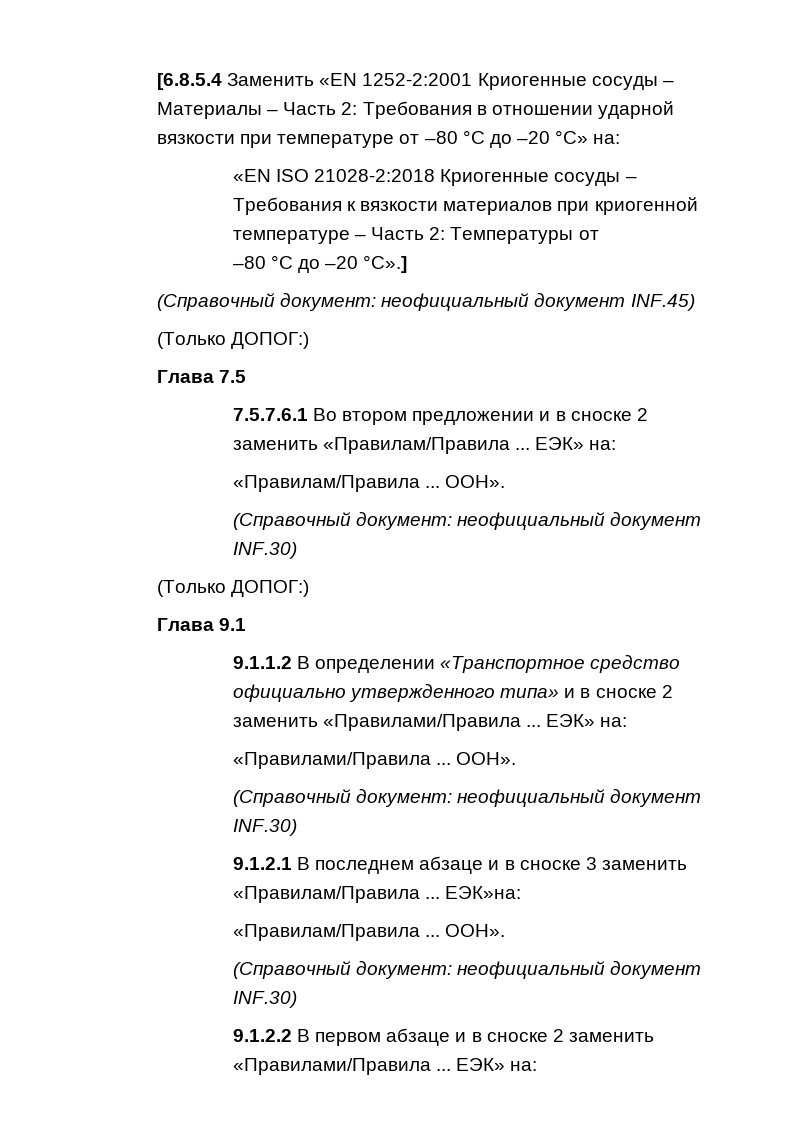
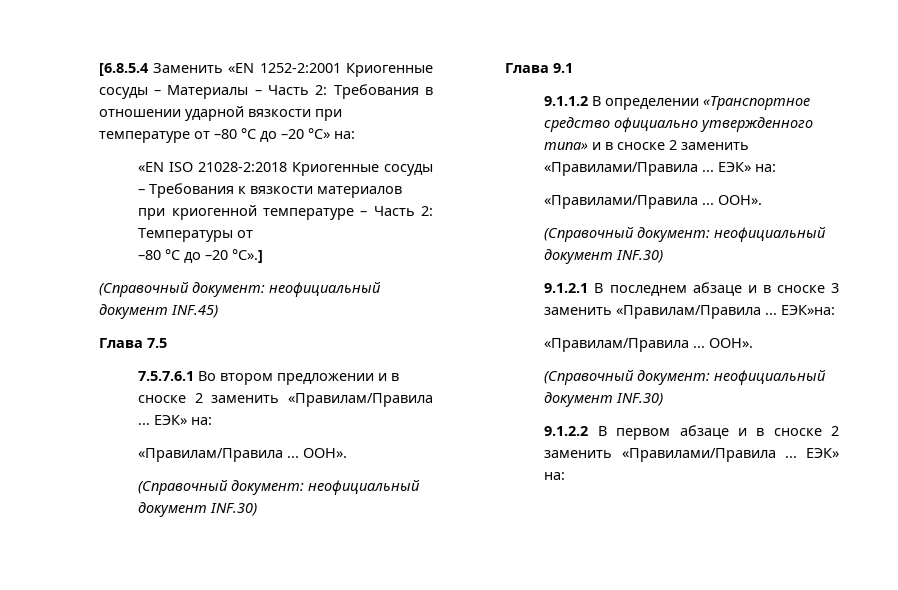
[156,332,310,349] // (Только ДОПОГ:) -> (218, 311) none
[156,580,310,597] // (Только ДОПОГ:) -> (258, 509) none

